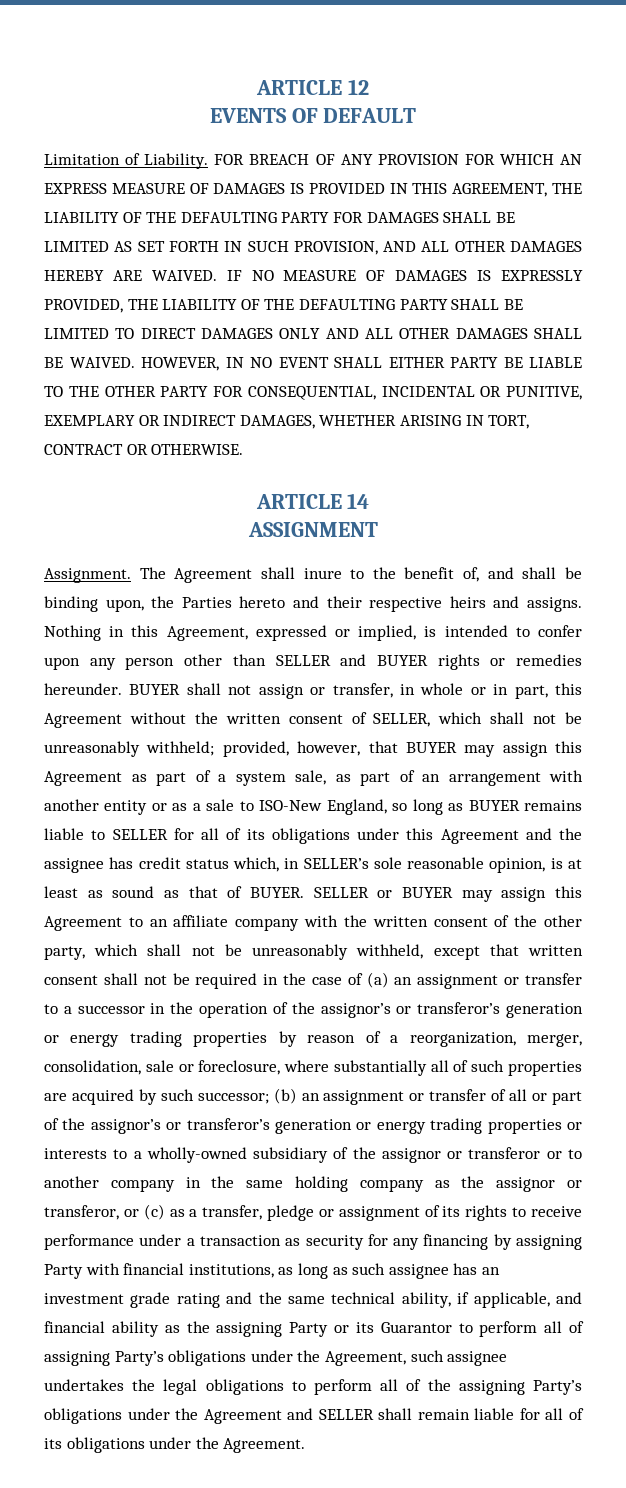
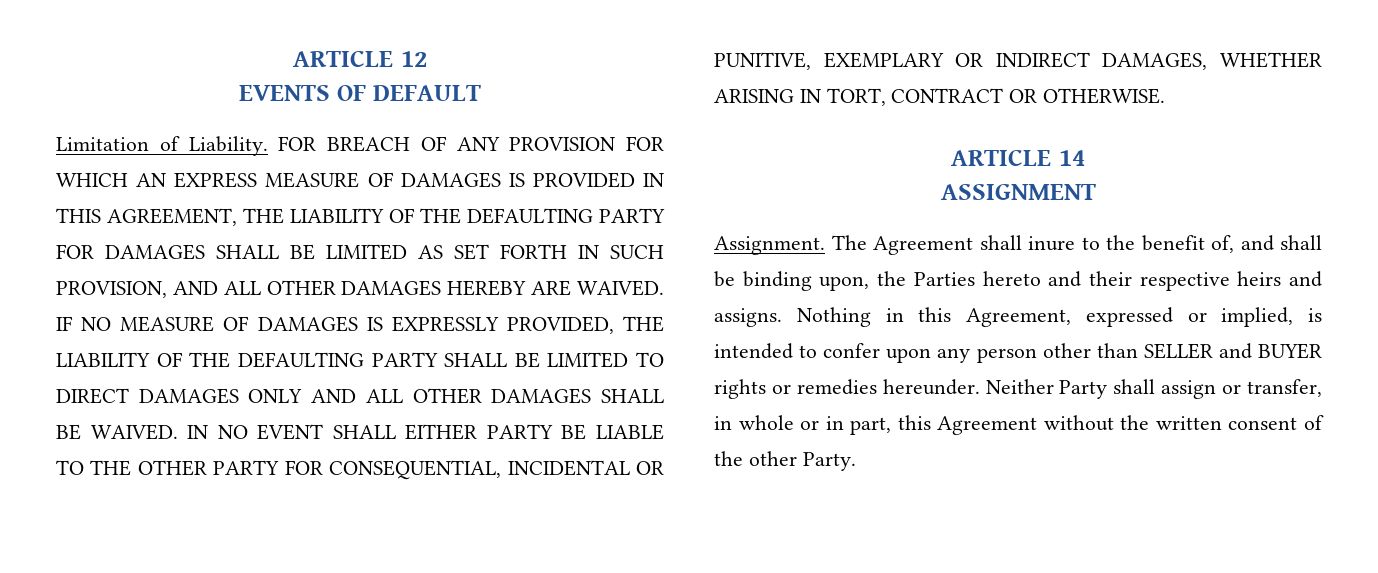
[141,357,219,371] HOWEVER, -> (178, 432) none
[129,683,252,695] BUYER shall not -> [985,379,1156,399] Neither Party shall
[373,712,582,727] [44,741,582,757] [44,770,583,786] [44,799,582,815] [44,828,582,844] [44,857,582,873] [44,886,583,902] [44,915,582,931] [44,944,583,960] [44,972,583,989] [44,1002,583,1018] [44,1031,582,1047] [44,1060,582,1076] [44,1088,582,1105] [44,1118,582,1134] [44,1147,582,1163] [44,1176,583,1192] [44,1204,583,1221] [44,1234,583,1250] [44,1263,500,1279] [44,1292,582,1308] [44,1321,584,1337] [44,1350,508,1366] [44,1379,582,1395] [44,1408,584,1424] [44,1437,306,1453] SELLER, which shall not be unreasonably withheld; provided, however, that BUYER may assign this Agreement as part of a system sale, as part of an arrangement with another entity or as a sale to ISO-New England, so long as BUYER remains liable to SELLER for all of its obligations under this Agreement and the assignee has credit status which, in SELLER’s sole reasonable opinion, is at least as sound as that of BUYER. SELLER or BUYER may assign this Agreement to an affiliate company with the written consent of the other party, which shall not be unreasonably withheld, except that written consent shall not be required in the case of (a) an assignment or transfer to a successor in the operation of the assignor’s or transferor’s generation or energy trading properties by reason of a reorganization, merger, consolidation, sale or foreclosure, where substantially all of such properties are acquired by such successor; (b) an assignment or transfer of all or part of the assignor’s or transferor’s generation or energy trading properties or interests to a wholly-owned subsidiary of the assignor or transferor or to another company in the same holding company as the assignor or transferor, or (c) as a transfer, pledge or assignment of its rights to receive performance under a transaction as security for any financing by assigning Party with financial institutions, as long as such assignee has an investment grade rating and the same technical ability, if applicable, and financial ability as the assigning Party or its Guarantor to perform all of assigning Party’s obligations under the Agreement, such assignee undertakes the legal obligations to perform all of the assigning Party’s obligations under the Agreement and SELLER shall remain liable for all of its obligations under the Agreement. -> [714,451,856,471] the other Party.

